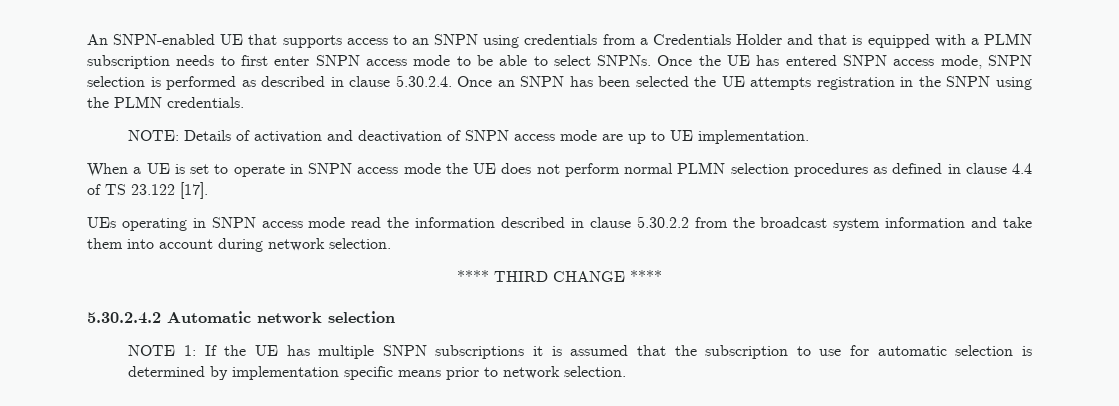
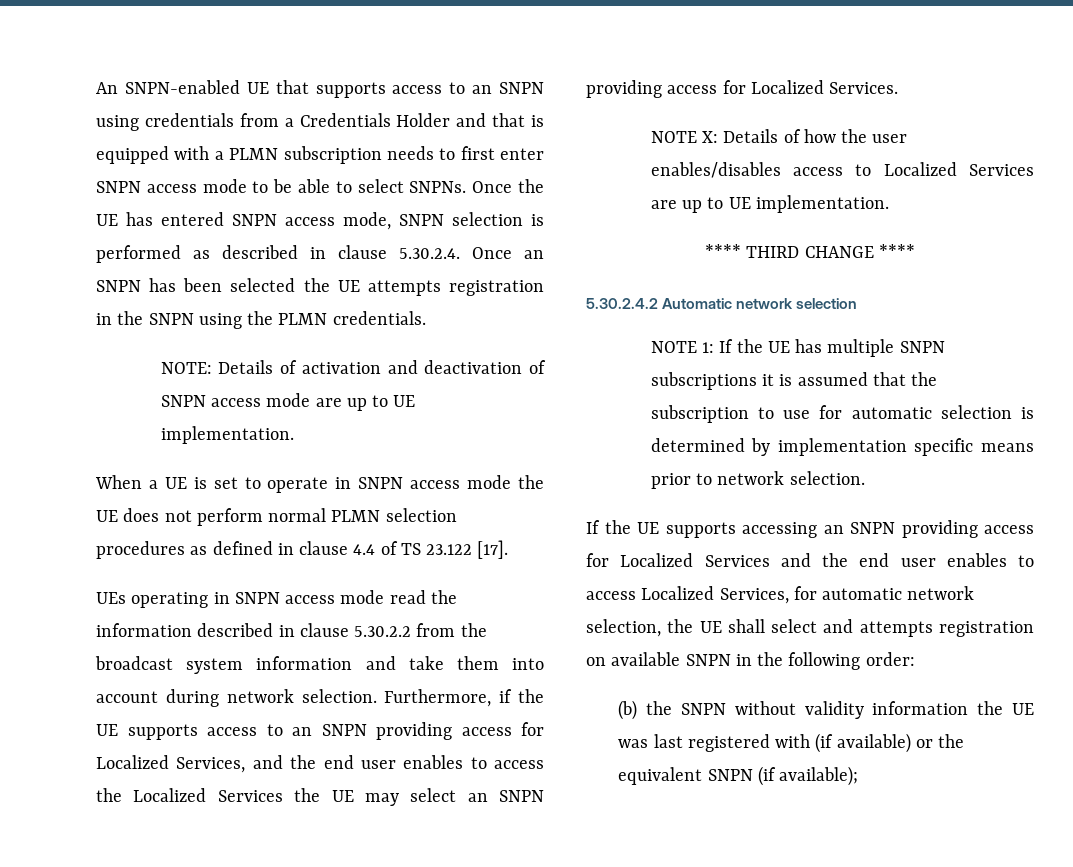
(391, 243) none -> [384,689,544,707] [96,722,544,740] [96,755,544,773] [96,788,544,806] [586,80,899,98] [650,129,908,143] [650,162,1034,178] [650,195,889,213] Furthermore, if the UE supports access to an SNPN providing access for Localized Services, and the end user enables to access the Localized Services the UE may select an SNPN providing access for Localized Services. // NOTE X: Details of how the user enables/disables access to Localized Services are up to UE implementation.
(627, 371) none -> [586,520,1034,538] [586,553,1034,567] [586,586,975,604] [586,619,1034,637] [586,652,915,670] [618,700,1034,720] [618,733,965,753] [618,766,859,786] // If the UE supports accessing an SNPN providing access for Localized Services and the end user enables to access Localized Services, for automatic network selection, the UE shall select and attempts registration on available SNPN in the following order: // (b) the SNPN without validity information the UE was last registered with (if available) or the equivalent SNPN (if available);

